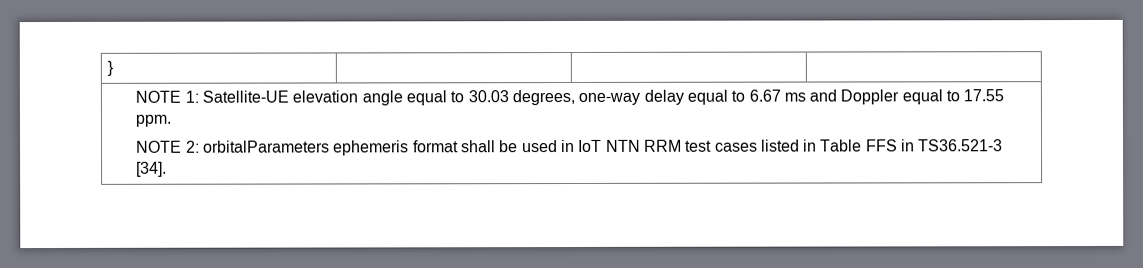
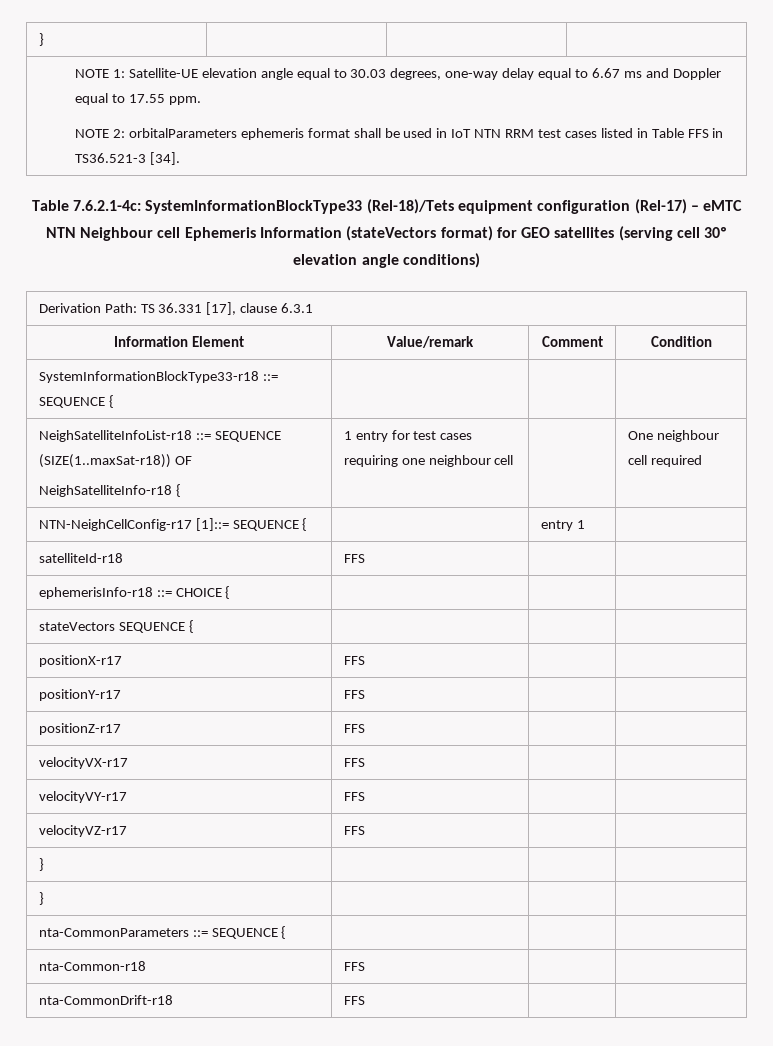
(168, 169) none -> [31,199,743,214] [45,226,728,241] [293,253,480,268] [38,302,314,315] [114,336,244,347] [387,336,474,348] [541,336,603,347] [650,336,712,347] [38,371,278,383] [38,395,114,408] [38,430,281,442] [38,454,192,468] [38,484,181,497] [343,430,473,442] [343,455,514,467] [627,430,719,442] [627,455,702,467] [38,518,308,531] [540,520,585,531] [38,553,123,563] [343,554,365,563] [38,586,231,599] [38,620,194,633] [38,655,122,667] [343,656,365,665] [38,689,121,701] [343,690,365,699] [38,723,121,735] [343,724,365,733] [38,757,128,769] [343,758,365,767] [38,791,127,803] [343,792,365,801] [38,825,127,837] [343,826,365,835] [38,858,44,871] [38,892,44,905] [38,926,287,939] [38,961,146,971] [343,962,365,971] [38,995,173,1005] [343,996,365,1005] // Table 7.6.2.1-4c: SystemInformationBlockType33 (Rel-18)/Tets equipment configuration (Rel-17) – eMTC NTN Neighbour cell Ephemeris Information (stateVectors format) for GEO satellites (serving cell 30º elevation angle conditions) // Derivation Path: TS 36.331 [17], clause 6.3.1 // Information Element | Value/remark | Comment | Condition // SystemInformationBlockType33-r18 ::= SEQUENCE { | | | // NeighSatelliteInfoList-r18 ::= SEQUENCE (SIZE(1..maxSat-r18)) OF // NeighSatelliteInfo-r18 { | 1 entry for test cases requiring one neighbour cell | | One neighbour cell required // NTN-NeighCellConfig-r17 [1]::= SEQUENCE { | | entry 1 | // satelliteId-r18 | FFS | | // ephemerisInfo-r18 ::= CHOICE { | | | // stateVectors SEQUENCE { | | | // positionX-r17 | FFS | | // positionY-r17 | FFS | | // positionZ-r17 | FFS | | // velocityVX-r17 | FFS | | // velocityVY-r17 | FFS | | // velocityVZ-r17 | FFS | | // } | | | // } | | | // nta-CommonParameters ::= SEQUENCE { | | | // nta-Common-r18 | FFS | | // nta-CommonDrift-r18 | FFS | |

